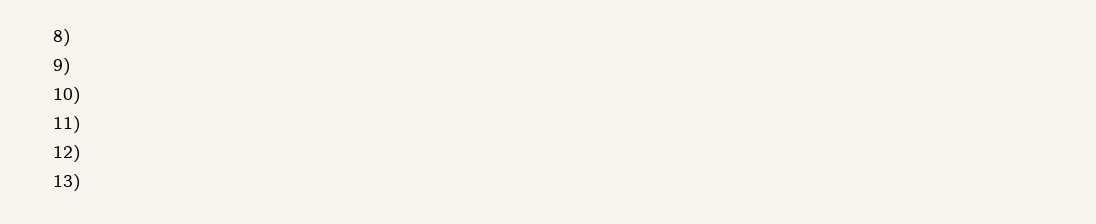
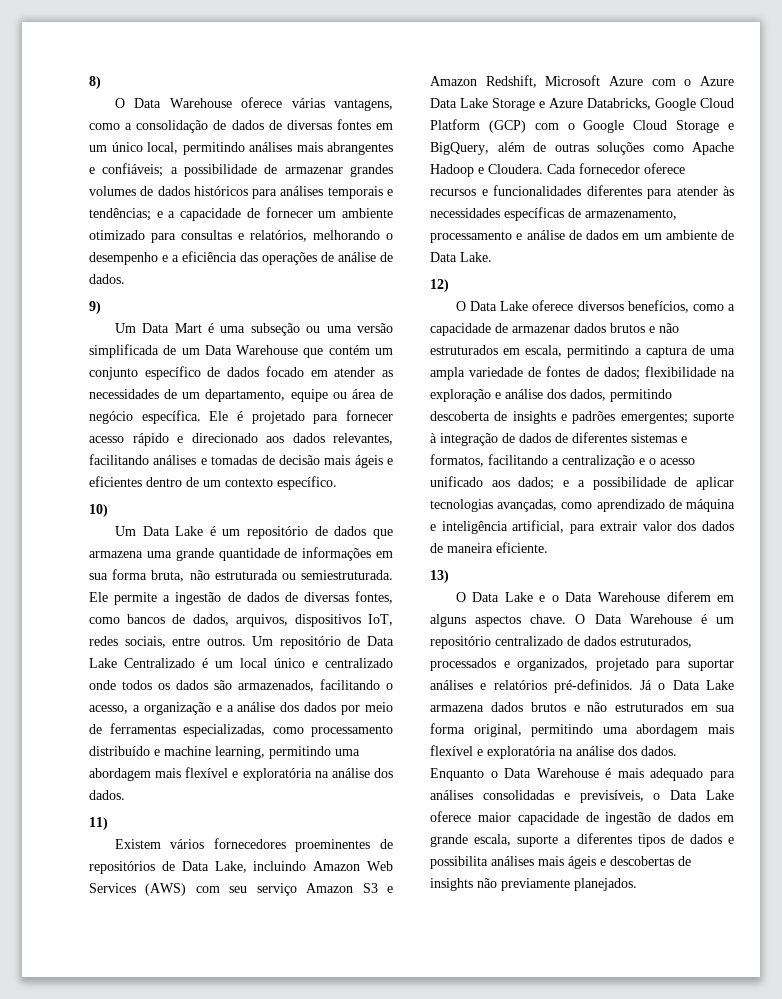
[53,58,71,76] [53,87,81,105] [53,116,81,134] [53,145,81,163] [53,174,81,192] 9) // 10) // 11) // 12) // 13) -> [114,97,393,111] [89,119,393,133] [89,142,393,155] [89,163,393,177] [89,186,393,199] [89,207,393,221] [89,230,393,243] [89,251,393,265] [89,274,125,284] [89,301,101,314] [114,323,393,336] [89,344,393,358] [89,366,394,380] [89,389,393,402] [89,410,393,424] [89,433,393,446] [89,454,393,468] [89,476,337,490] [89,504,108,517] [114,526,393,539] [89,547,393,561] [89,569,393,582] [89,591,393,605] [89,614,393,627] [89,636,394,649] [89,658,393,668] [89,679,393,692] [89,702,393,715] [89,723,393,737] [89,746,360,759] [89,767,393,781] [89,790,125,800] [89,817,108,830] [114,838,393,852] [89,861,393,874] [89,883,393,896] [430,75,734,88] [430,98,734,111] [430,119,734,133] [430,142,734,155] [430,163,685,177] [430,185,734,199] [430,207,677,221] [430,230,734,243] [430,252,492,262] [430,279,449,292] [455,300,735,313] [430,323,679,336] [430,345,735,358] [430,366,735,380] [430,389,672,402] [430,411,734,424] [430,432,687,446] [430,454,695,468] [430,476,734,490] [430,499,735,512] [430,520,734,534] [430,542,548,553] [430,570,449,583] [455,591,734,602] [430,614,734,627] [430,636,692,649] [430,658,734,671] [430,679,734,693] [430,702,735,712] [430,723,734,737] [430,745,677,759] [430,768,735,781] [430,790,734,803] [430,811,734,825] [430,833,734,847] [430,856,691,869] [430,878,637,891] O Data Warehouse oferece várias vantagens, como a consolidação de dados de diversas fontes em um único local, permitindo análises mais abrangentes e confiáveis; a possibilidade de armazenar grandes volumes de dados históricos para análises temporais e tendências; e a capacidade de fornecer um ambiente otimizado para consultas e relatórios, melhorando o desempenho e a eficiência das operações de análise de dados. // 9) // Um Data Mart é uma subseção ou uma versão simplificada de um Data Warehouse que contém um conjunto específico de dados focado em atender as necessidades de um departamento, equipe ou área de negócio específica. Ele é projetado para fornecer acesso rápido e direcionado aos dados relevantes, facilitando análises e tomadas de decisão mais ágeis e eficientes dentro de um contexto específico. // 10) // Um Data Lake é um repositório de dados que armazena uma grande quantidade de informações em sua forma bruta, não estruturada ou semiestruturada. Ele permite a ingestão de dados de diversas fontes, como bancos de dados, arquivos, dispositivos IoT, redes sociais, entre outros. Um repositório de Data Lake Centralizado é um local único e centralizado onde todos os dados são armazenados, facilitando o acesso, a organização e a análise dos dados por meio de ferramentas especializadas, como processamento distribuído e machine learning, permitindo uma abordagem mais flexível e exploratória na análise dos dados. // 11) // Existem vários fornecedores proeminentes de repositórios de Data Lake, incluindo Amazon Web Services (AWS) com seu serviço Amazon S3 e Amazon Redshift, Microsoft Azure com o Azure Data Lake Storage e Azure Databricks, Google Cloud Platform (GCP) com o Google Cloud Storage e BigQuery, além de outras soluções como Apache Hadoop e Cloudera. Cada fornecedor oferece recursos e funcionalidades diferentes para atender às necessidades específicas de armazenamento, processamento e análise de dados em um ambiente de Data Lake. // 12) // O Data Lake oferece diversos benefícios, como a capacidade de armazenar dados brutos e não estruturados em escala, permitindo a captura de uma ampla variedade de fontes de dados; flexibilidade na exploração e análise dos dados, permitindo descoberta de insights e padrões emergentes; suporte à integração de dados de diferentes sistemas e formatos, facilitando a centralização e o acesso unificado aos dados; e a possibilidade de aplicar tecnologias avançadas, como aprendizado de máquina e inteligência artificial, para extrair valor dos dados de maneira eficiente. // 13) // O Data Lake e o Data Warehouse diferem em alguns aspectos chave. O Data Warehouse é um repositório centralizado de dados estruturados, processados e organizados, projetado para suportar análises e relatórios pré-definidos. Já o Data Lake armazena dados brutos e não estruturados em sua forma original, permitindo uma abordagem mais flexível e exploratória na análise dos dados. Enquanto o Data Warehouse é mais adequado para análises consolidadas e previsíveis, o Data Lake oferece maior capacidade de ingestão de dados em grande escala, suporte a diferentes tipos de dados e possibilita análises mais ágeis e descobertas de insights não previamente planejados.

